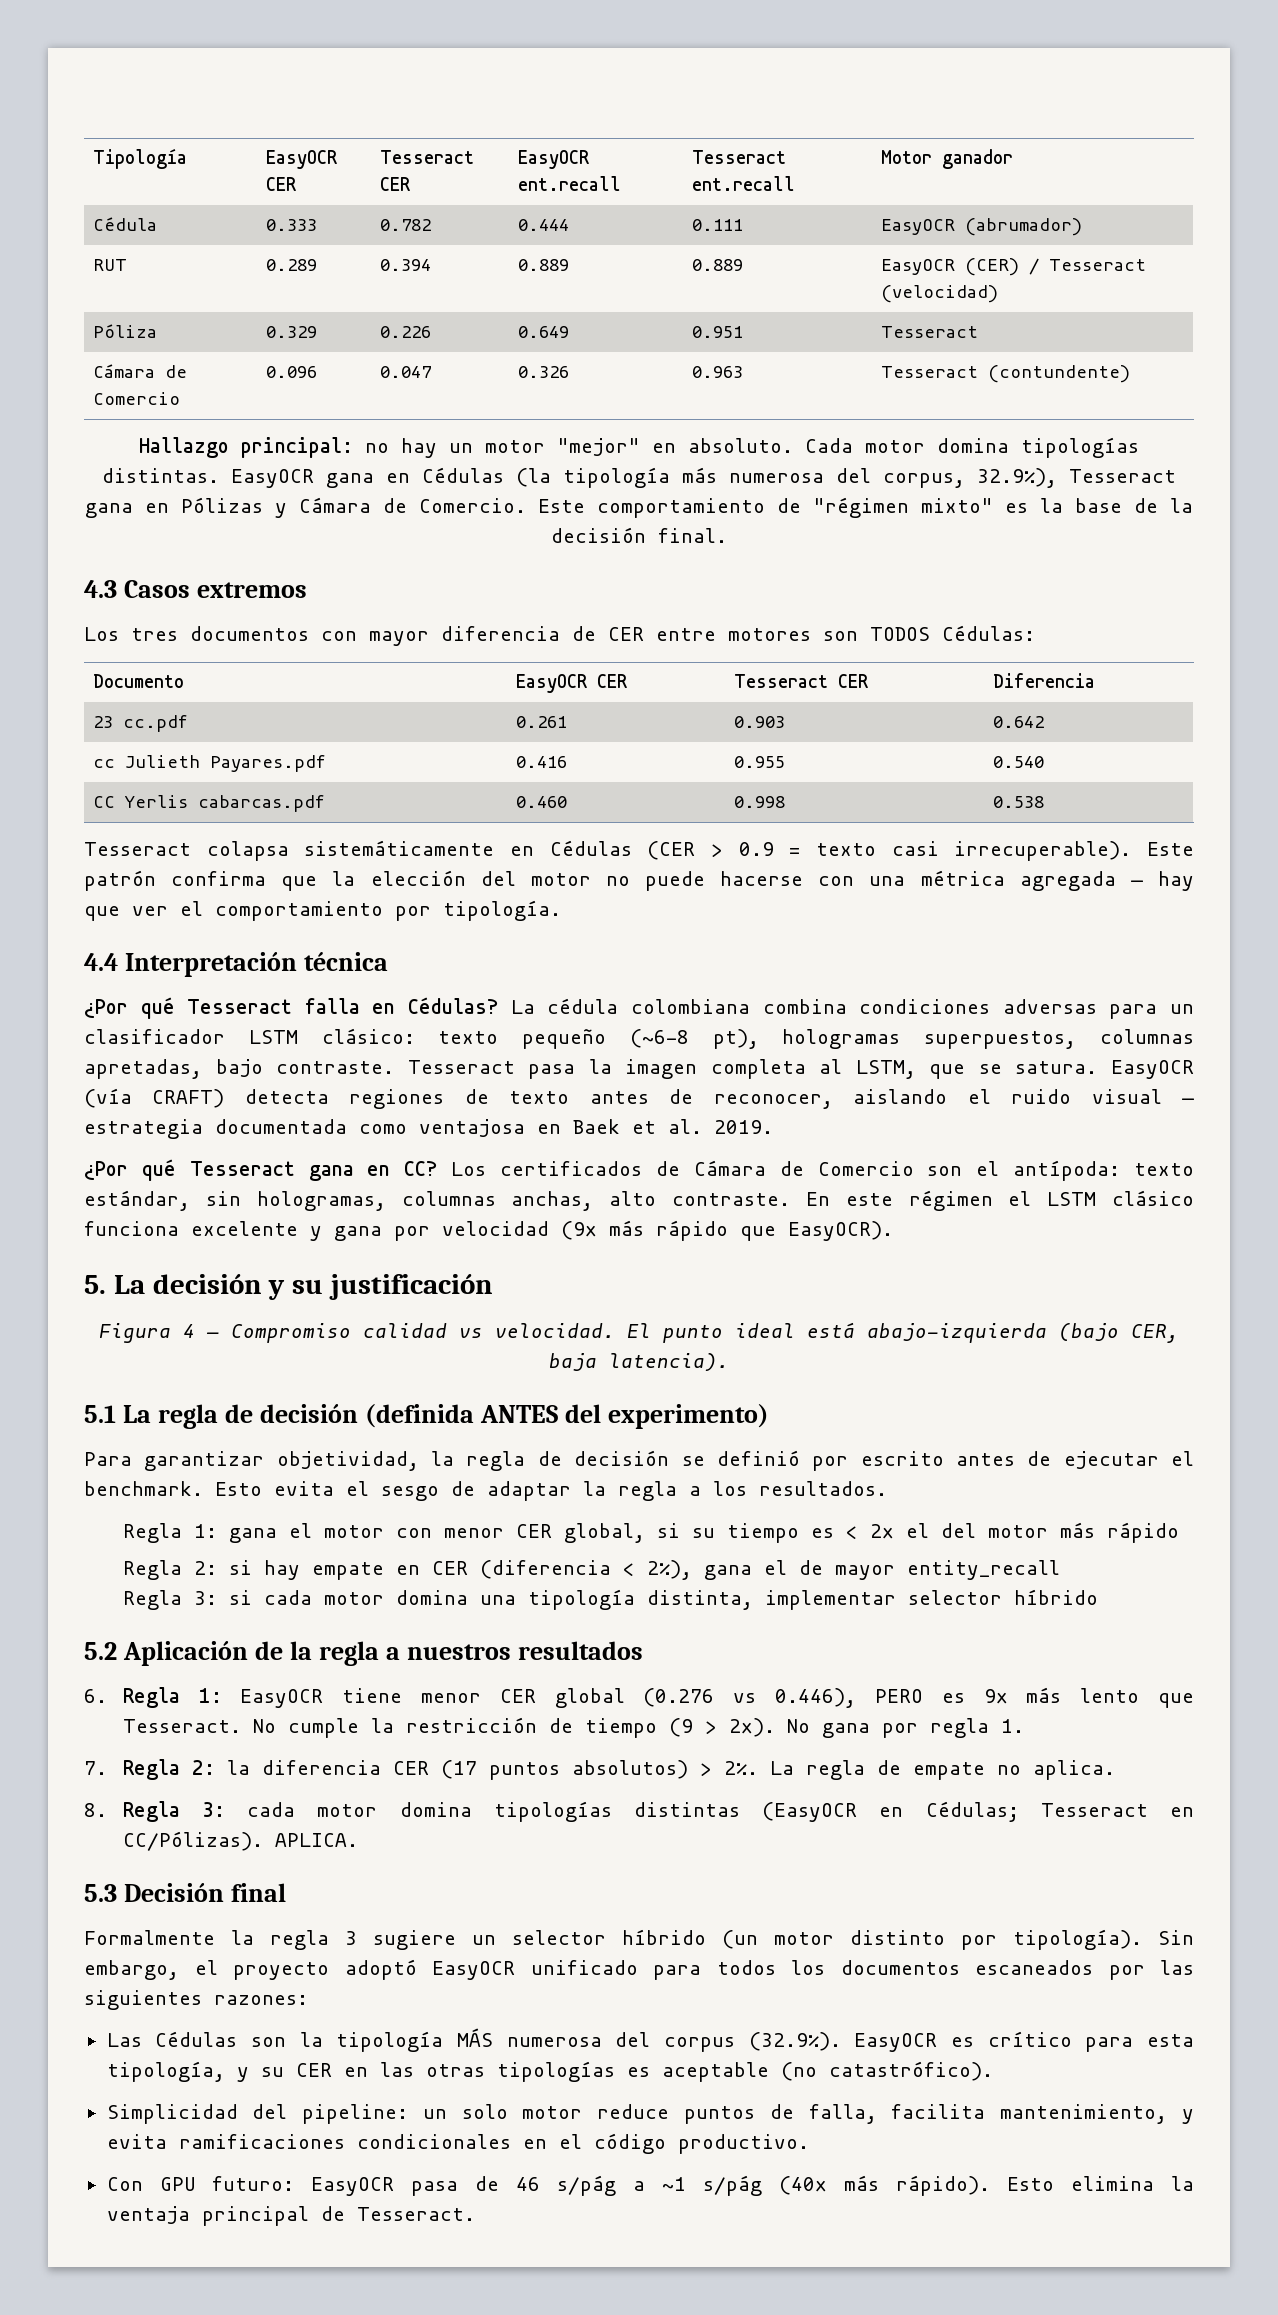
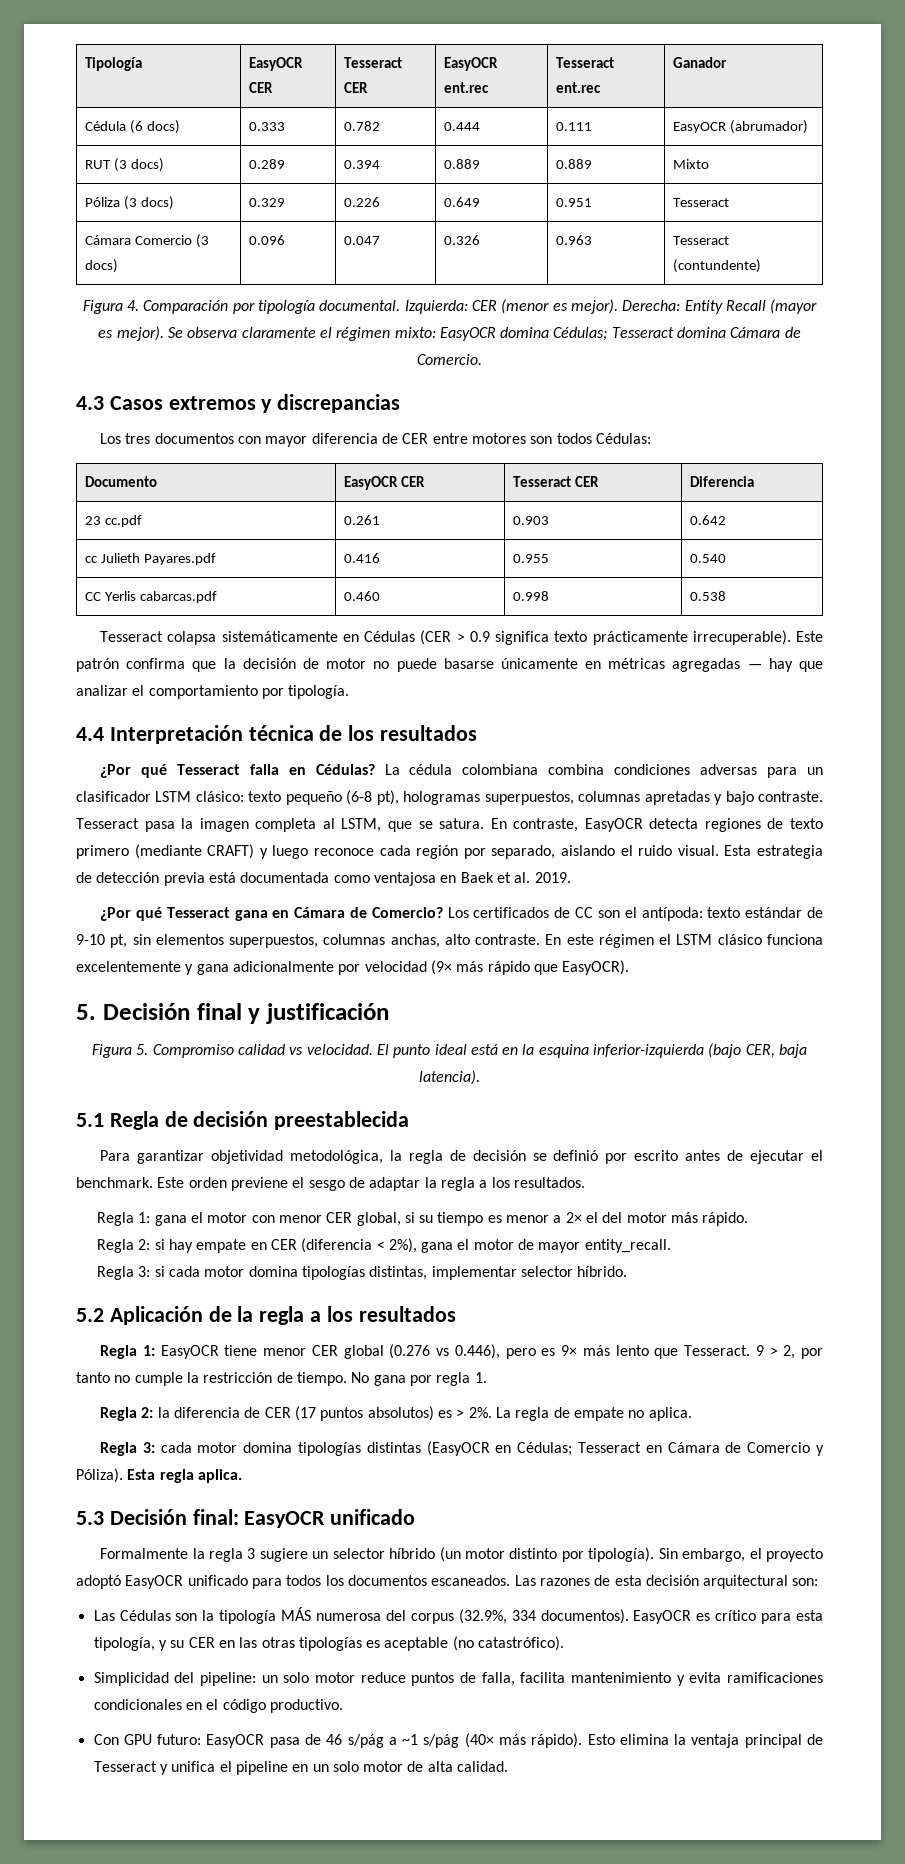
[517,176,621,191] [691,150,786,164] [691,176,795,191] [880,149,1013,169] ent.recall | Tesseract ent.recall | Motor ganador -> [443,82,489,93] [555,57,614,68] [555,82,601,93] [672,57,727,68] ent.rec | Tesseract ent.rec | Ganador
(157, 224) none -> [129,120,180,134] (6 docs)
(127, 265) none -> [113,158,164,172] (3 docs)
[880,258,1146,276] [880,285,998,303] EasyOCR (CER) / Tesseract (velocidad) -> [672,159,709,169] Mixto
(157, 331) none -> [123,196,174,210] (3 docs)
[164,365,187,378] [92,392,180,405] de Comercio -> [134,234,209,248] [84,259,118,273] Comercio (3 docs)
[139,437,1139,458] [102,467,1176,488] [85,497,1193,518] [551,527,727,543] Hallazgo principal: no hay un motor "mejor" en absoluto. Cada motor domina tipologías distintas. EasyOCR gana en Cédulas (la tipología más numerosa del corpus, 32.9%), Tesseract gana en Pólizas y Cámara de Comercio. Este comportamiento de "régimen mixto" es la base de la decisión final. -> [82,299,818,314] [98,326,801,341] [417,354,482,365] Figura 4. Comparación por tipología documental. Izquierda: CER (menor es mejor). Derecha: Entity Recall (mayor es mejor). Se observa claramente el régimen mixto: EasyOCR domina Cédulas; Tesseract domina Cámara de Comercio.
(308, 590) none -> [261,394,401,413] y discrepancias
[870,627,930,641] TODOS -> [556,433,592,444] todos
[789,841,939,856] = texto casi -> [495,631,688,645] significa texto prácticamente
[370,870,516,886] elección del -> [242,658,319,669] decisión de
[720,870,1116,891] hacerse con una métrica agregada -> [443,658,741,672] basarse únicamente en métricas agregadas
[132,906,168,916] ver -> [76,685,128,696] analizar
(389, 961) none -> [319,725,478,741] de los resultados
[629,1029,689,1048] (~6-8 -> [346,790,373,805] (6-8
[84,1059,202,1079] apretadas, -> [644,791,723,805] apretadas y
[1111,1060,1194,1079] [84,1088,225,1108] EasyOCR (vía CRAFT) -> [490,818,643,832] En contraste, EasyOCR
[589,1089,1194,1109] [84,1119,203,1139] antes de reconocer, aislando el ruido visual — estrategia -> [76,844,824,859] [76,872,236,886] primero (mediante CRAFT) y luego reconoce cada región por separado, aislando el ruido visual. Esta estrategia de detección previa está
[404,1160,1194,1181] [84,1190,386,1211] CC? Los certificados de Cámara de Comercio son el antípoda: texto estándar, sin hologramas, -> [294,907,823,921] [76,934,319,948] Cámara de Comercio? Los certificados de CC son el antípoda: texto estándar de 9-10 pt, sin elementos superpuestos,
[191,1221,298,1236] excelente -> [76,961,181,972] excelentemente
(382, 1233) none -> [232,961,334,972] adicionalmente
[113,1274,324,1300] La decisión y su -> [102,1003,261,1024] Decisión final y
[183,1324,219,1338] 4 — -> [136,1044,149,1055] 5.
[867,1323,1047,1343] abajo-izquierda -> [502,1044,705,1058] en la esquina inferior-izquierda
[123,1404,770,1429] La regla de decisión (definida ANTES del experimento) -> [109,1111,410,1130] Regla de decisión preestablecida
[276,1451,419,1471] objetividad, -> [210,1150,383,1164] objetividad metodológica,
[215,1481,334,1496] Esto evita -> [157,1177,288,1191] Este orden previene
[845,1526,858,1539] < -> [506,1215,562,1223] menor a
[1106,1522,1179,1543] rápido -> [702,1212,749,1226] rápido.
(787, 1567) none -> [473,1239,514,1250] motor
[906,1560,1060,1580] entity_recall -> [584,1239,671,1253] entity_recall.
[479,1589,753,1610] una tipología distinta, -> [301,1266,428,1280] tipologías distintas,
[1013,1589,1098,1605] híbrido -> [577,1266,628,1277] híbrido.
[407,1641,644,1660] [84,1689,107,1703] nuestros resultados // 6. -> [326,1306,456,1322] los resultados //
[874,1689,923,1703] PERO -> [505,1348,536,1359] pero
[252,1717,775,1738] No cumple la restricción de tiempo (9 > 2×). -> [755,1345,823,1359] [76,1372,347,1386] 9 > 2, por tanto no cumple la restricción de tiempo.
[84,1761,107,1775] 7. -> (487, 1377) none
(381, 1767) none -> [244,1407,261,1418] de
(688, 1769) none -> [437,1410,452,1418] es
[84,1803,107,1817] 8. -> (692, 1414) none
[122,1831,358,1851] CC/Pólizas). APLICA. -> [667,1442,824,1456] [76,1468,242,1483] Cámara de Comercio y Póliza). Esta regla aplica.
[231,1883,287,1902] final -> [192,1509,416,1528] final: EasyOCR unificado
[975,1960,1194,1980] [84,1990,308,2010] escaneados por las siguientes razones: -> [431,1575,819,1589] escaneados. Las razones de esta decisión arquitectural son:
[748,2032,841,2051] (32.9%). -> [458,1609,629,1624] (32.9%, 334 documentos).
[1000,2104,1168,2124] mantenimiento, -> [570,1672,671,1683] mantenimiento
[356,2207,475,2221] Tesseract. -> [93,1761,509,1775] Tesseract y unifica el pipeline en un solo motor de alta calidad.

